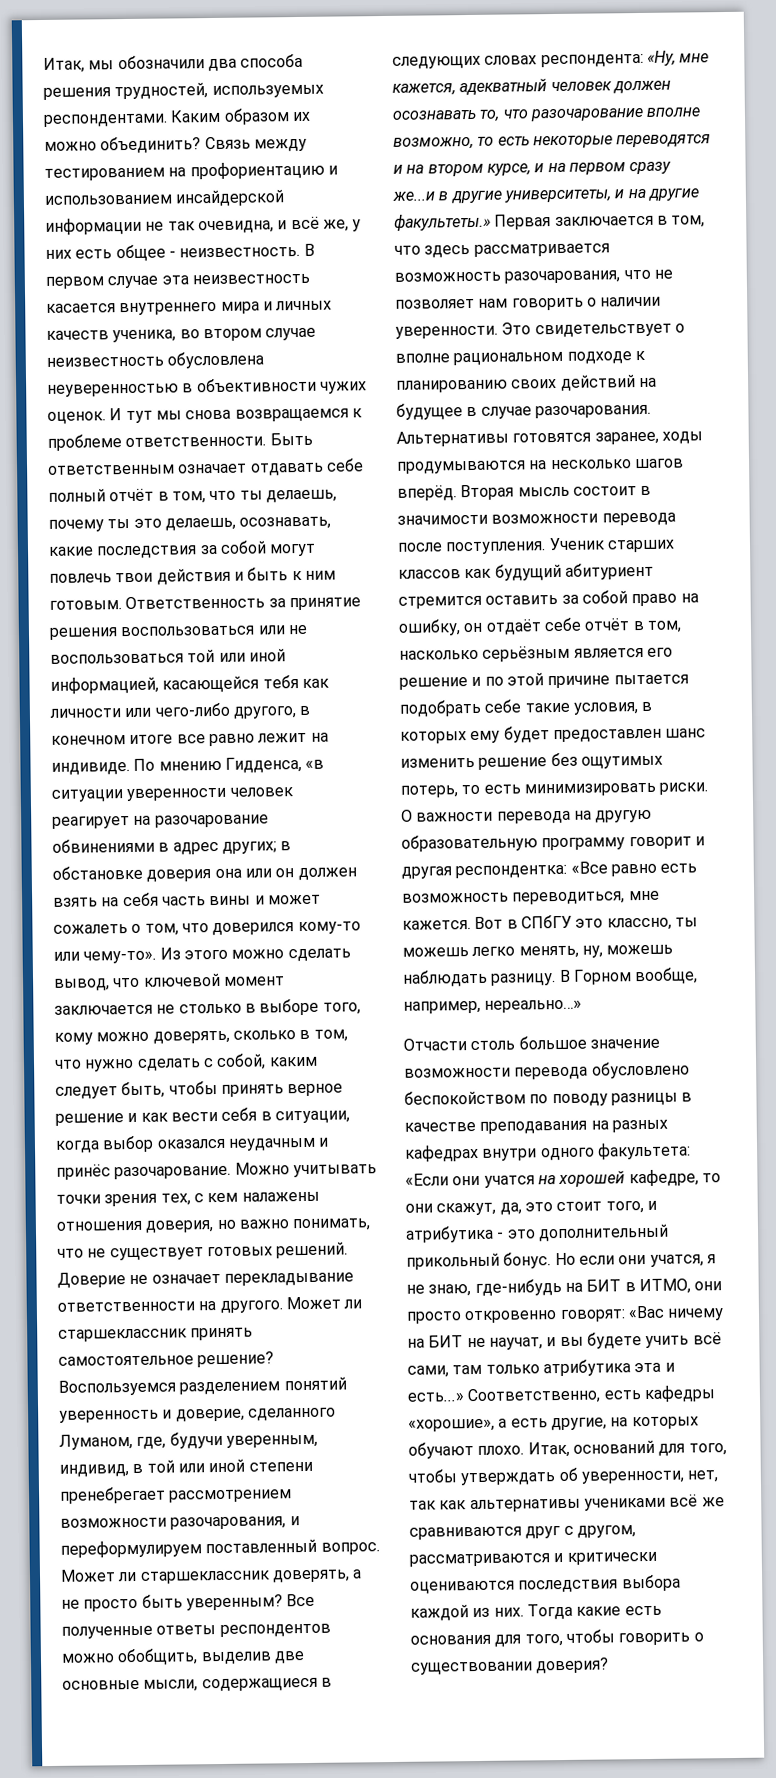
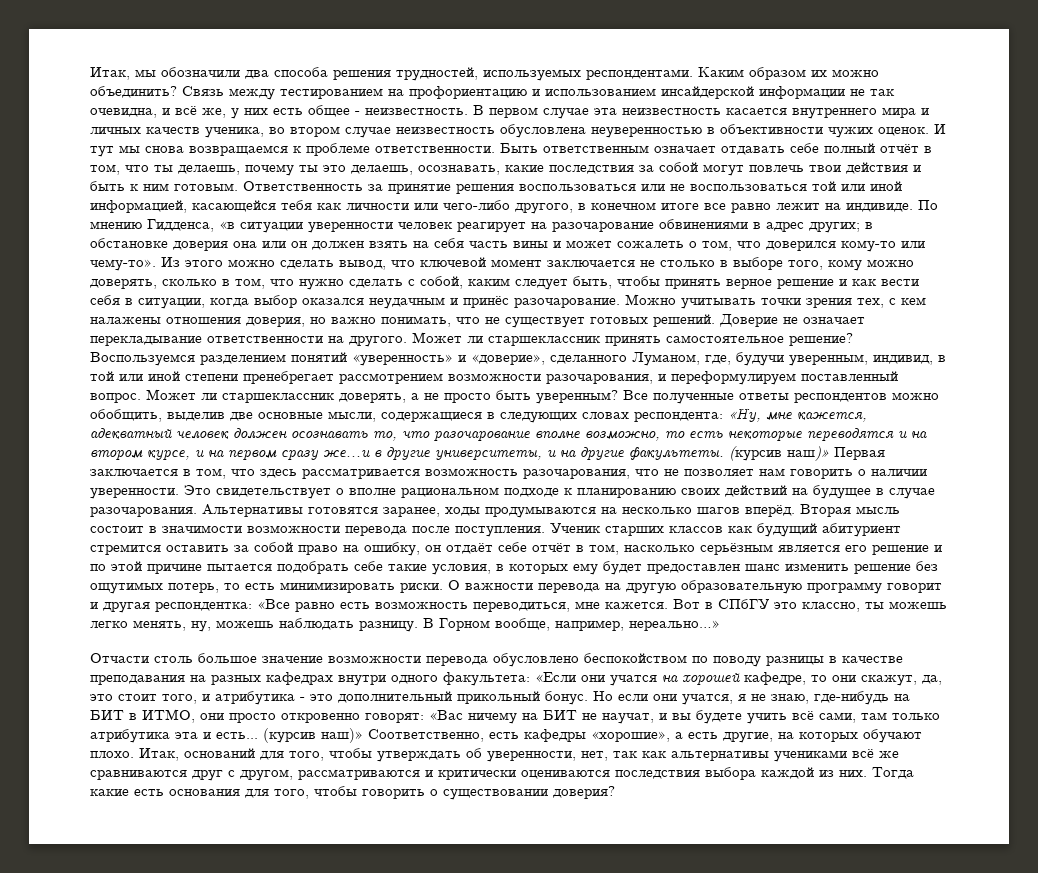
[59,1408,245,1423] уверенность и доверие, -> [352,354,545,366] «уверенность» и «доверие»,
[394,213,491,231] факультеты.» -> [629,446,829,461] факультеты. (курсив наш)»
[407,1392,464,1402] есть...» -> [216,728,363,743] есть... (курсив наш)»

